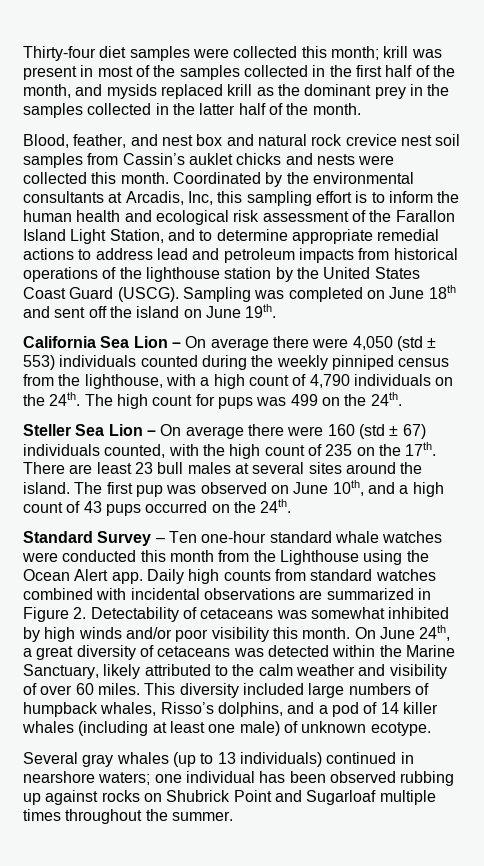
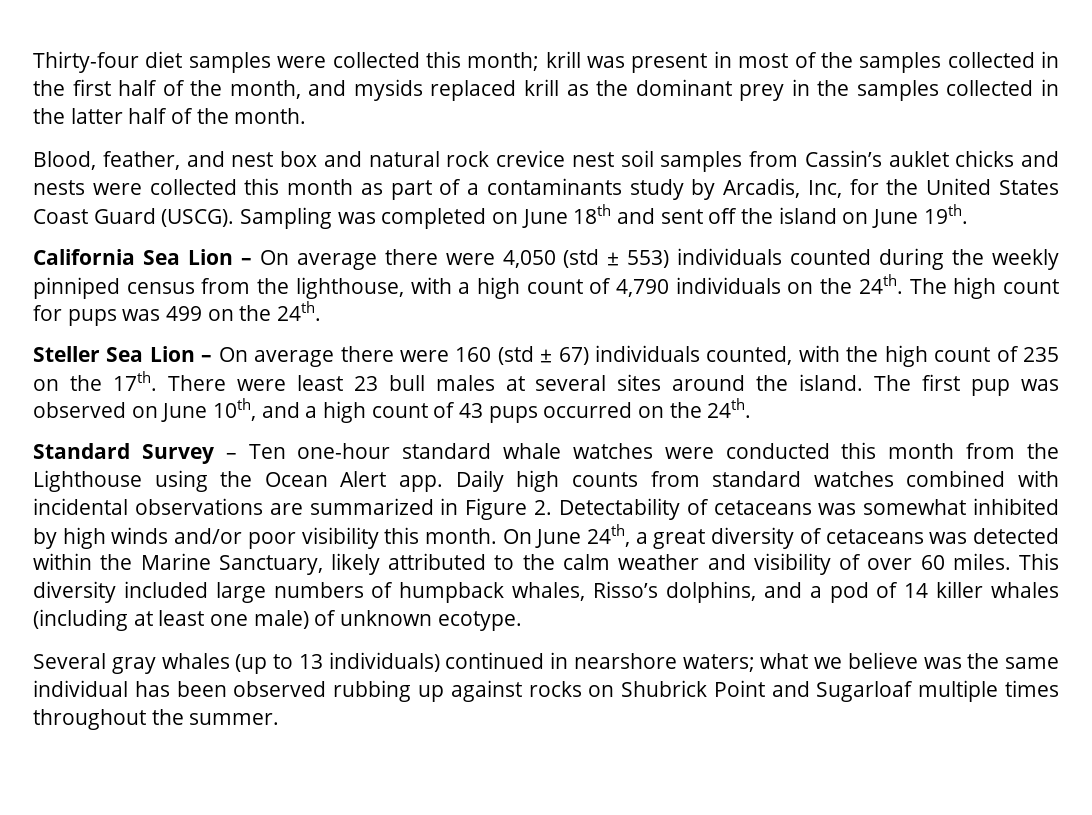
[120,172,414,187] [23,191,460,206] [23,210,455,225] [23,229,440,244] [23,248,458,263] [23,267,293,282] month. Coordinated by the environmental consultants at Arcadis, Inc, this sampling effort is to inform the human health and ecological risk assessment of the Farallon Island Light Station, and to determine appropriate remedial actions to address lead and petroleum impacts from historical operations of the lighthouse station by -> [287,178,879,200] month as part of a contaminants study by Arcadis, Inc, for
[69,464,93,474] are -> [236,379,286,391] were
[154,774,182,783] one -> [760,652,1059,669] what we believe was the same

